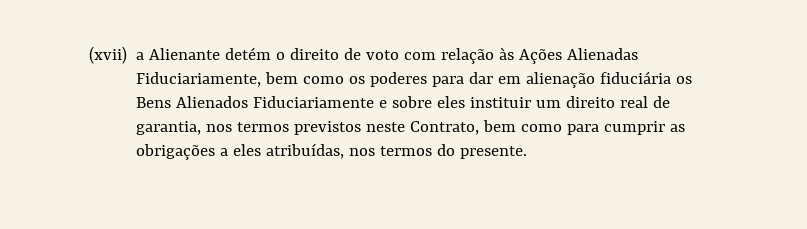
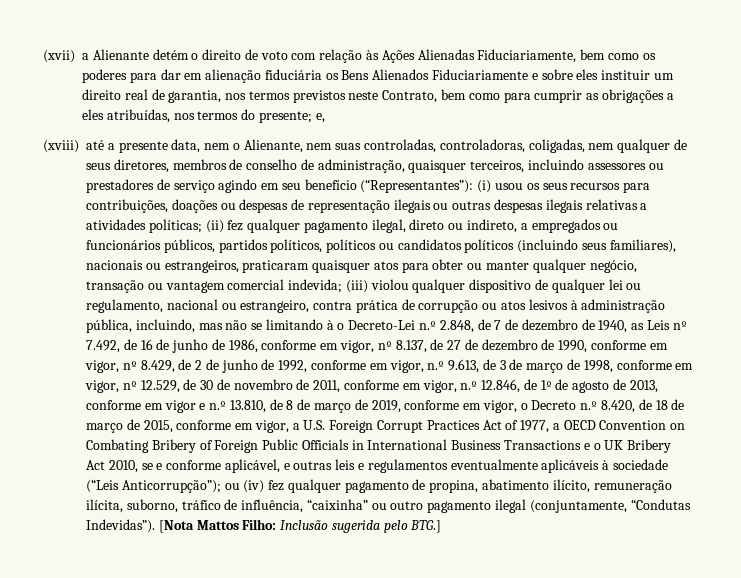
[460,146,528,159] presente. -> [258,111,325,123] [42,139,687,153] [85,159,664,173] [85,179,651,193] [85,199,648,213] [85,219,619,233] [85,239,676,253] [85,259,637,273] [85,279,642,293] [85,299,666,313] [85,319,687,333] [85,339,668,353] [84,359,694,373] [84,379,658,393] [85,399,685,413] [85,419,686,433] [85,439,672,453] [85,459,668,473] [85,479,672,493] [85,499,691,513] [85,519,442,533] presente; e, // (xviii) até a presente data, nem o Alienante, nem suas controladas, controladoras, coligadas, nem qualquer de seus diretores, membros de conselho de administração, quaisquer terceiros, incluindo assessores ou prestadores de serviço agindo em seu benefício (“Representantes”): (i) usou os seus recursos para contribuições, doações ou despesas de representação ilegais ou outras despesas ilegais relativas a atividades políticas; (ii) fez qualquer pagamento ilegal, direto ou indireto, a empregados ou funcionários públicos, partidos políticos, políticos ou candidatos políticos (incluindo seus familiares), nacionais ou estrangeiros, praticaram quaisquer atos para obter ou manter qualquer negócio, transação ou vantagem comercial indevida; (iii) violou qualquer dispositivo de qualquer lei ou regulamento, nacional ou estrangeiro, contra prática de corrupção ou atos lesivos à administração pública, incluindo, mas não se limitando à o Decreto-Lei n.º 2.848, de 7 de dezembro de 1940, as Leis nº 7.492, de 16 de junho de 1986, conforme em vigor, nº 8.137, de 27 de dezembro de 1990, conforme em vigor, nº 8.429, de 2 de junho de 1992, conforme em vigor, n.º 9.613, de 3 de março de 1998, conforme em vigor, nº 12.529, de 30 de novembro de 2011, conforme em vigor, n.º 12.846, de 1º de agosto de 2013, conforme em vigor e n.º 13.810, de 8 de março de 2019, conforme em vigor, o Decreto n.º 8.420, de 18 de março de 2015, conforme em vigor, a U.S. Foreign Corrupt Practices Act of 1977, a OECD Convention on Combating Bribery of Foreign Public Officials in International Business Transactions e o UK Bribery Act 2010, se e conforme aplicável, e outras leis e regulamentos eventualmente aplicáveis à sociedade (“Leis Anticorrupção”); ou (iv) fez qualquer pagamento de propina, abatimento ilícito, remuneração ilícita, suborno, tráfico de influência, “caixinha” ou outro pagamento ilegal (conjuntamente, “Condutas Indevidas”). [Nota Mattos Filho: Inclusão sugerida pelo BTG.]

